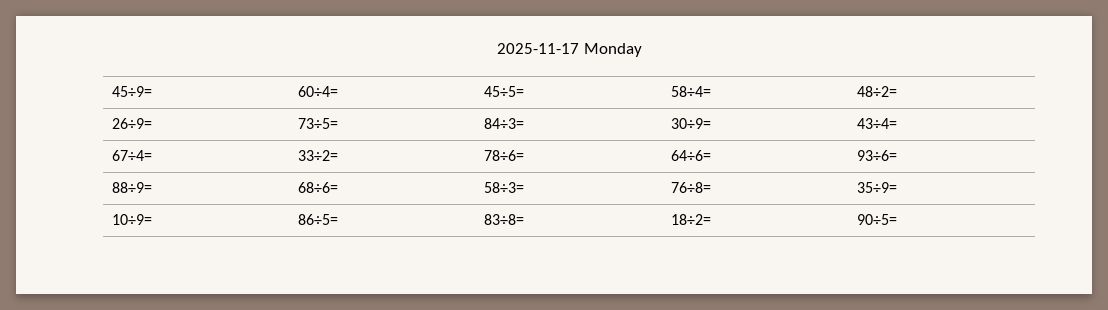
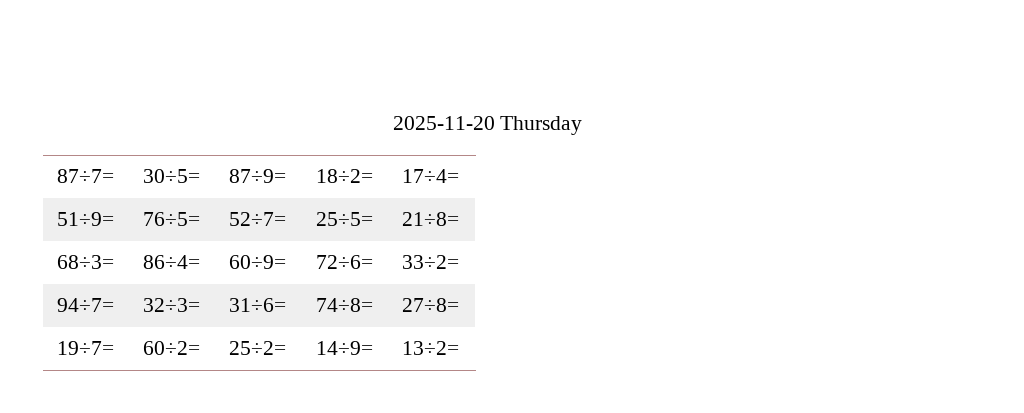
[497,43,642,57] [112,86,153,97] [298,86,339,97] [484,86,525,97] [671,86,712,97] [857,86,898,97] [112,118,153,129] [298,118,339,129] [484,118,525,129] [671,118,712,129] [857,118,898,129] [112,150,153,161] [298,150,339,161] [484,150,525,161] [671,150,712,161] [857,150,898,161] [112,182,153,193] [298,182,339,193] [484,182,525,193] [671,182,712,193] [857,182,898,193] [112,214,153,225] [298,214,339,225] [484,214,525,225] [671,214,712,225] [857,214,898,225] 2025-11-17 Monday // 45÷9= | 60÷4= | 45÷5= | 58÷4= | 48÷2= // 26÷9= | 73÷5= | 84÷3= | 30÷9= | 43÷4= // 67÷4= | 33÷2= | 78÷6= | 64÷6= | 93÷6= // 88÷9= | 68÷6= | 58÷3= | 76÷8= | 35÷9= // 10÷9= | 86÷5= | 83÷8= | 18÷2= | 90÷5= -> [392,116,583,135] [57,169,115,183] [143,169,201,183] [229,169,287,183] [316,169,374,183] [402,169,460,183] [57,212,115,226] [143,212,201,226] [229,212,287,226] [316,212,374,226] [402,212,460,226] [57,255,115,269] [143,255,201,269] [229,255,287,269] [316,255,374,269] [402,255,460,269] [57,298,115,312] [143,298,201,312] [229,298,287,312] [316,298,374,312] [402,298,460,312] [57,341,115,355] [143,341,201,355] [229,341,287,355] [316,341,374,355] [402,341,460,355] 2025-11-20 Thursday // 87÷7= | 30÷5= | 87÷9= | 18÷2= | 17÷4= // 51÷9= | 76÷5= | 52÷7= | 25÷5= | 21÷8= // 68÷3= | 86÷4= | 60÷9= | 72÷6= | 33÷2= // 94÷7= | 32÷3= | 31÷6= | 74÷8= | 27÷8= // 19÷7= | 60÷2= | 25÷2= | 14÷9= | 13÷2=

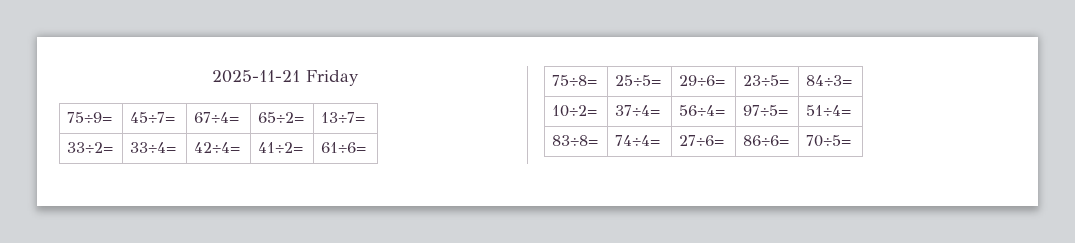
[392,116,583,135] [57,169,115,183] [143,169,201,183] [229,169,287,183] [316,169,374,183] [402,169,460,183] [57,212,115,226] [143,212,201,226] [229,212,287,226] [316,212,374,226] [402,212,460,226] [57,255,115,269] [143,255,201,269] [229,255,287,269] [316,255,374,269] [402,255,460,269] [57,298,115,312] [143,298,201,312] [229,298,287,312] [316,298,374,312] [402,298,460,312] [57,341,115,355] [143,341,201,355] [229,341,287,355] [316,341,374,355] [402,341,460,355] 2025-11-20 Thursday // 87÷7= | 30÷5= | 87÷9= | 18÷2= | 17÷4= // 51÷9= | 76÷5= | 52÷7= | 25÷5= | 21÷8= // 68÷3= | 86÷4= | 60÷9= | 72÷6= | 33÷2= // 94÷7= | 32÷3= | 31÷6= | 74÷8= | 27÷8= // 19÷7= | 60÷2= | 25÷2= | 14÷9= | 13÷2= -> [211,70,359,86] [67,112,113,123] [130,112,176,123] [194,112,240,123] [258,112,305,123] [321,112,366,123] [67,142,114,153] [130,142,177,153] [194,142,241,153] [258,142,304,153] [321,142,367,153] [552,75,598,86] [615,75,662,86] [679,75,726,86] [743,75,790,86] [806,75,853,86] [552,105,598,117] [615,105,661,116] [679,105,726,116] [743,105,789,116] [806,105,852,116] [552,135,599,146] [615,135,661,146] [679,135,725,146] [743,135,790,146] [806,135,852,147] 2025-11-21 Friday // 75÷9= | 45÷7= | 67÷4= | 65÷2= | 13÷7= // 33÷2= | 33÷4= | 42÷4= | 41÷2= | 61÷6= // 75÷8= | 25÷5= | 29÷6= | 23÷5= | 84÷3= // 10÷2= | 37÷4= | 56÷4= | 97÷5= | 51÷4= // 83÷8= | 74÷4= | 27÷6= | 86÷6= | 70÷5=

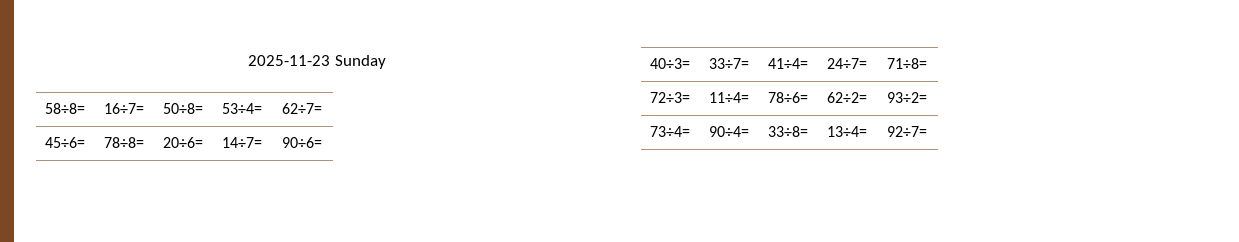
[211,70,359,86] [67,112,113,123] [130,112,176,123] [194,112,240,123] [258,112,305,123] [321,112,366,123] [67,142,114,153] [130,142,177,153] [194,142,241,153] [258,142,304,153] [321,142,367,153] [552,75,598,86] [615,75,662,86] [679,75,726,86] [743,75,790,86] [806,75,853,86] [552,105,598,117] [615,105,661,116] [679,105,726,116] [743,105,789,116] [806,105,852,116] [552,135,599,146] [615,135,661,146] [679,135,725,146] [743,135,790,146] [806,135,852,147] 2025-11-21 Friday // 75÷9= | 45÷7= | 67÷4= | 65÷2= | 13÷7= // 33÷2= | 33÷4= | 42÷4= | 41÷2= | 61÷6= // 75÷8= | 25÷5= | 29÷6= | 23÷5= | 84÷3= // 10÷2= | 37÷4= | 56÷4= | 97÷5= | 51÷4= // 83÷8= | 74÷4= | 27÷6= | 86÷6= | 70÷5= -> [248,55,386,69] [45,103,86,114] [104,103,145,114] [163,103,204,114] [222,103,263,114] [282,103,323,114] [45,137,86,148] [104,137,145,148] [163,137,204,148] [222,137,263,148] [282,137,323,148] [650,58,691,69] [709,58,750,69] [768,58,809,69] [827,58,868,69] [887,58,928,69] [650,92,691,103] [709,92,750,103] [768,92,809,103] [827,92,868,103] [887,92,928,103] [650,126,691,137] [709,126,750,137] [768,126,809,137] [827,126,868,137] [887,126,928,137] 2025-11-23 Sunday // 58÷8= | 16÷7= | 50÷8= | 53÷4= | 62÷7= // 45÷6= | 78÷8= | 20÷6= | 14÷7= | 90÷6= // 40÷3= | 33÷7= | 41÷4= | 24÷7= | 71÷8= // 72÷3= | 11÷4= | 78÷6= | 62÷2= | 93÷2= // 73÷4= | 90÷4= | 33÷8= | 13÷4= | 92÷7=

